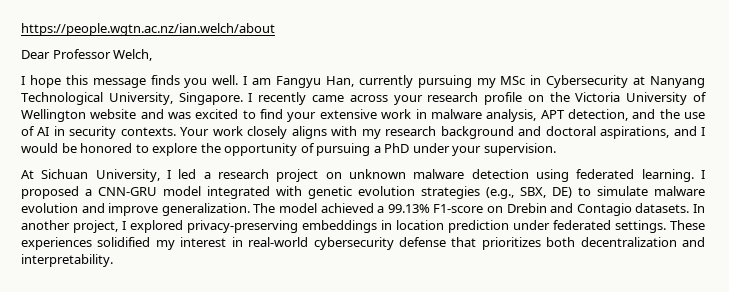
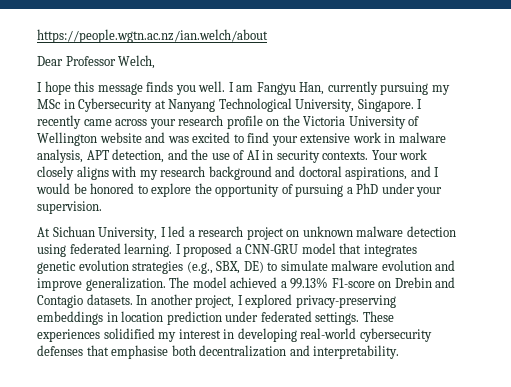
[207,186,302,199] integrated with -> [339,243,417,257] that integrates
(243, 242) none -> [237,328,297,342] developing
[398,237,541,250] defense that prioritizes -> [37,345,169,359] defenses that emphasise

